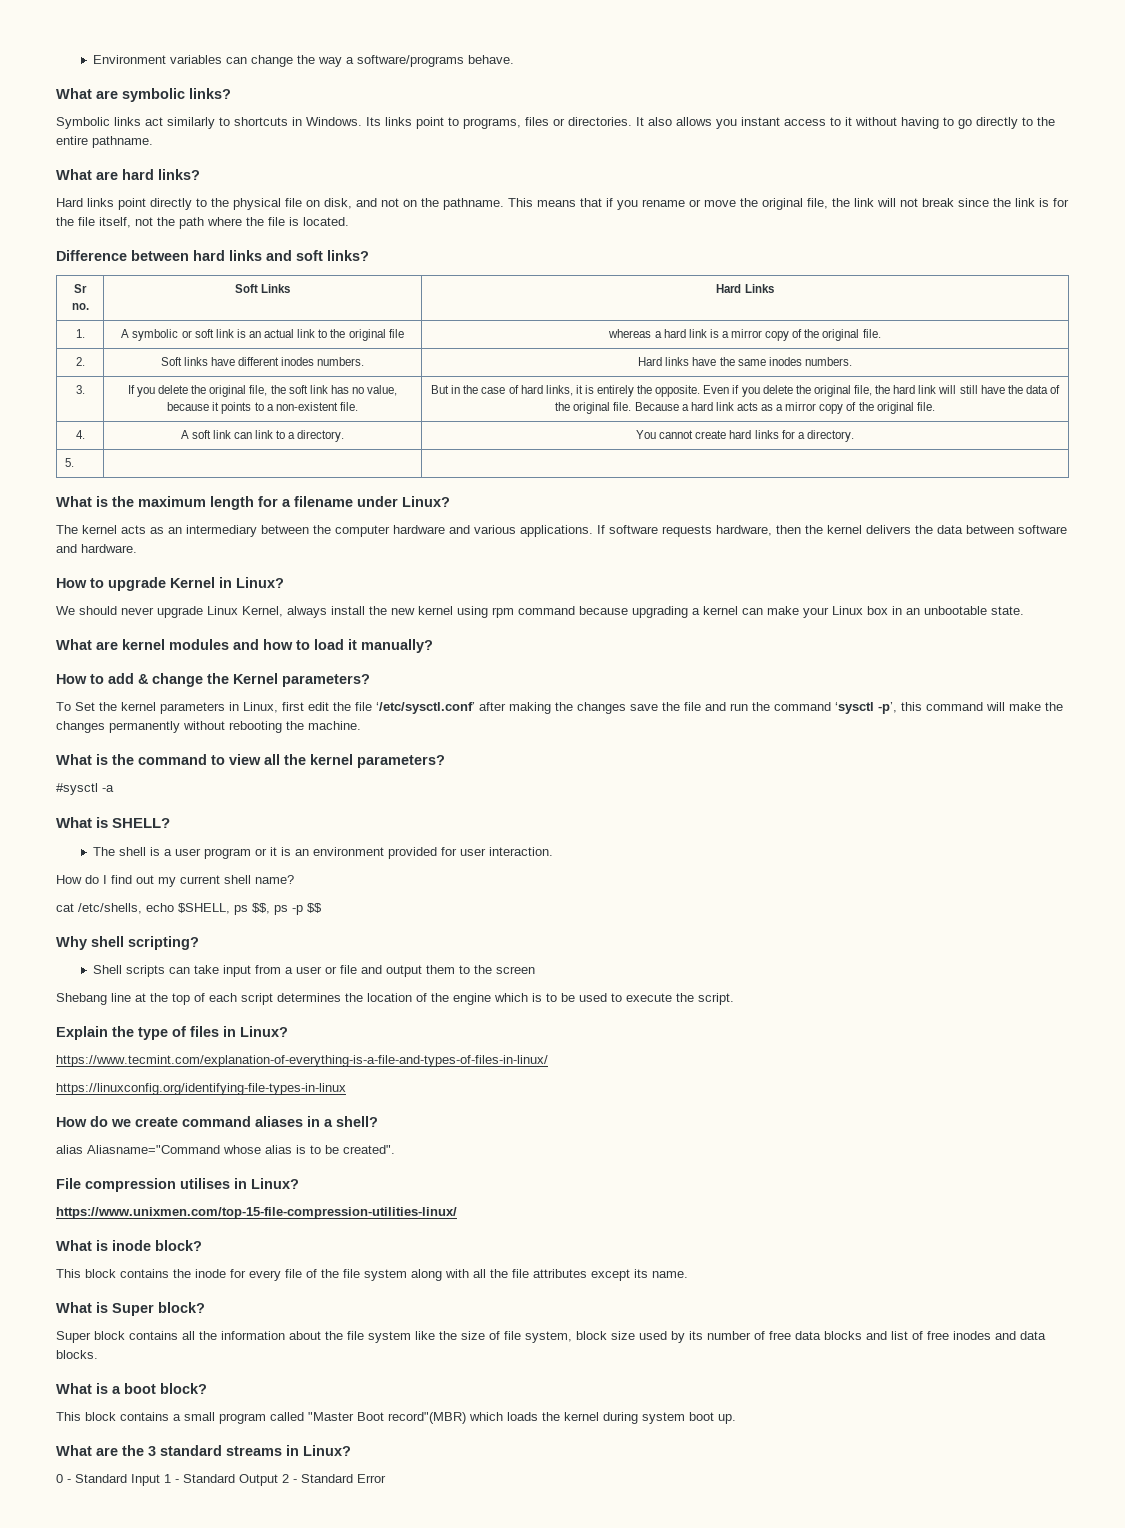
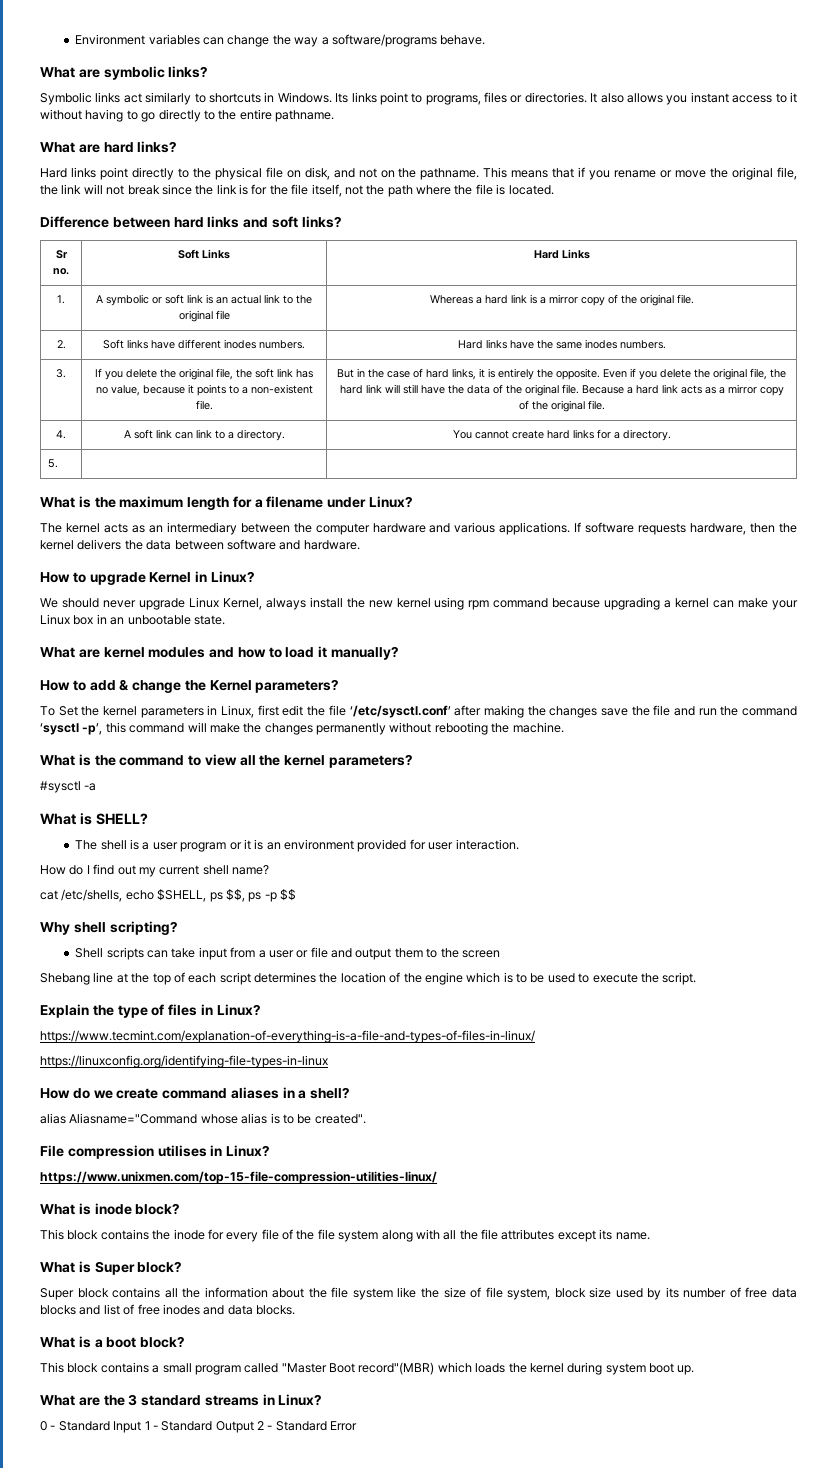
[608,329,652,338] whereas -> [429,295,473,304] Whereas

